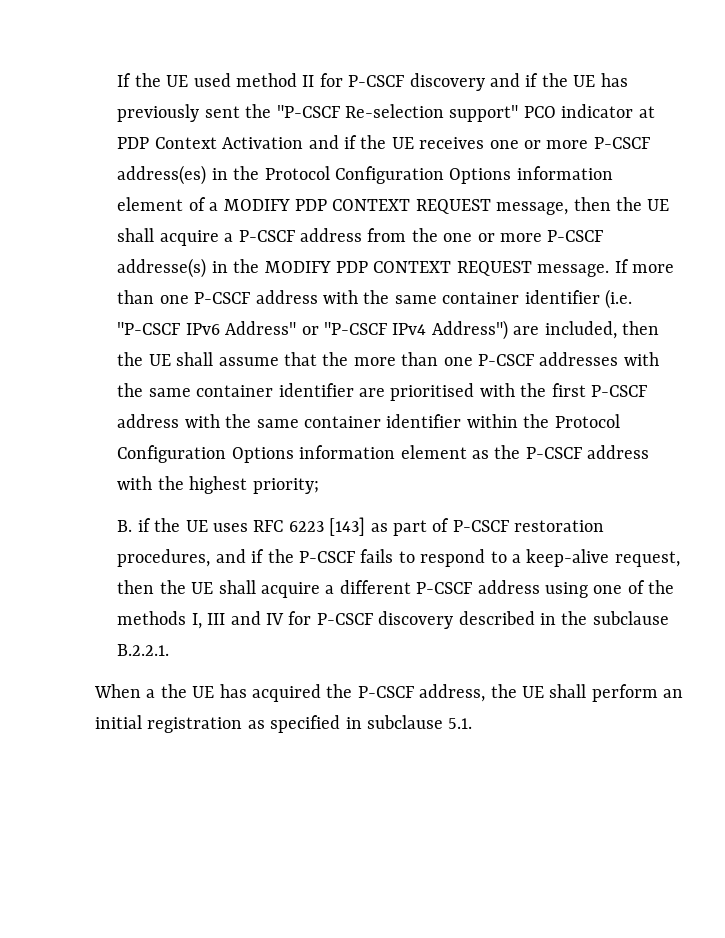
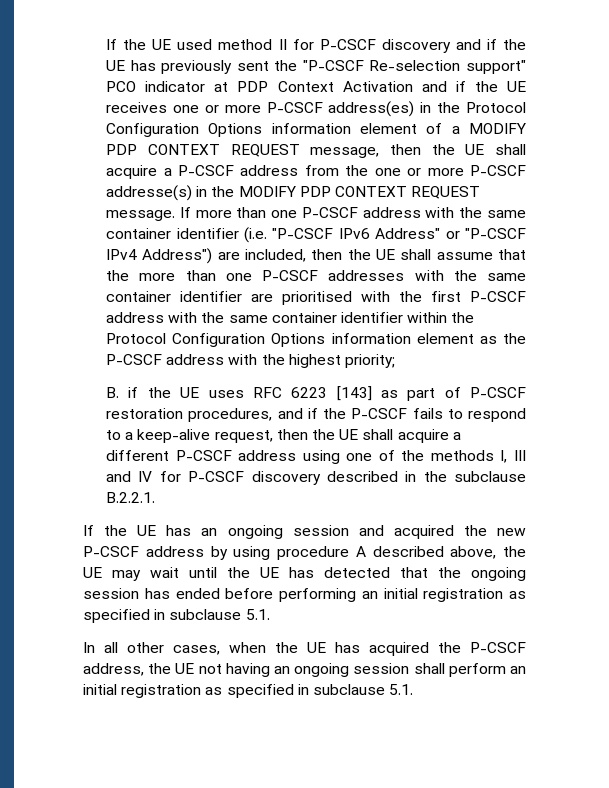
[94,684,156,698] When a -> [83,525,526,539] [83,546,526,560] [83,567,526,581] [83,588,526,602] [83,609,270,623] [83,642,266,655] If the UE has an ongoing session and acquired the new P-CSCF address by using procedure A described above, the UE may wait until the UE has detected that the ongoing session has ended before performing an initial registration as specified in subclause 5.1. // In all other cases, when
(544, 692) none -> [198,663,410,677] not having an ongoing session

